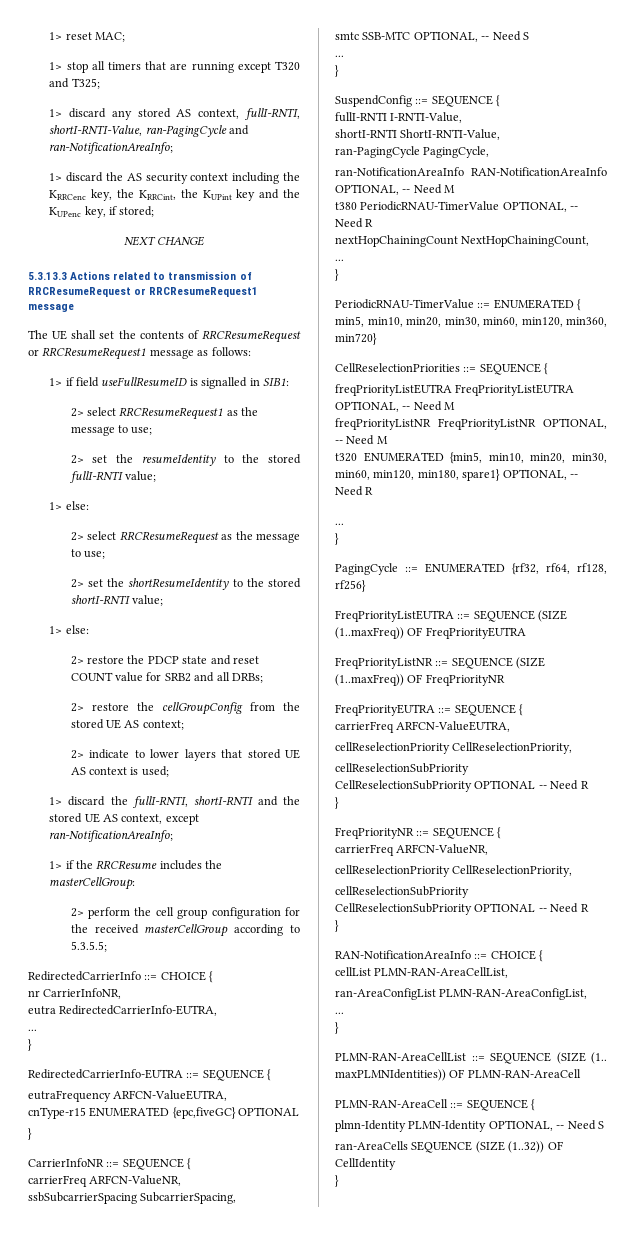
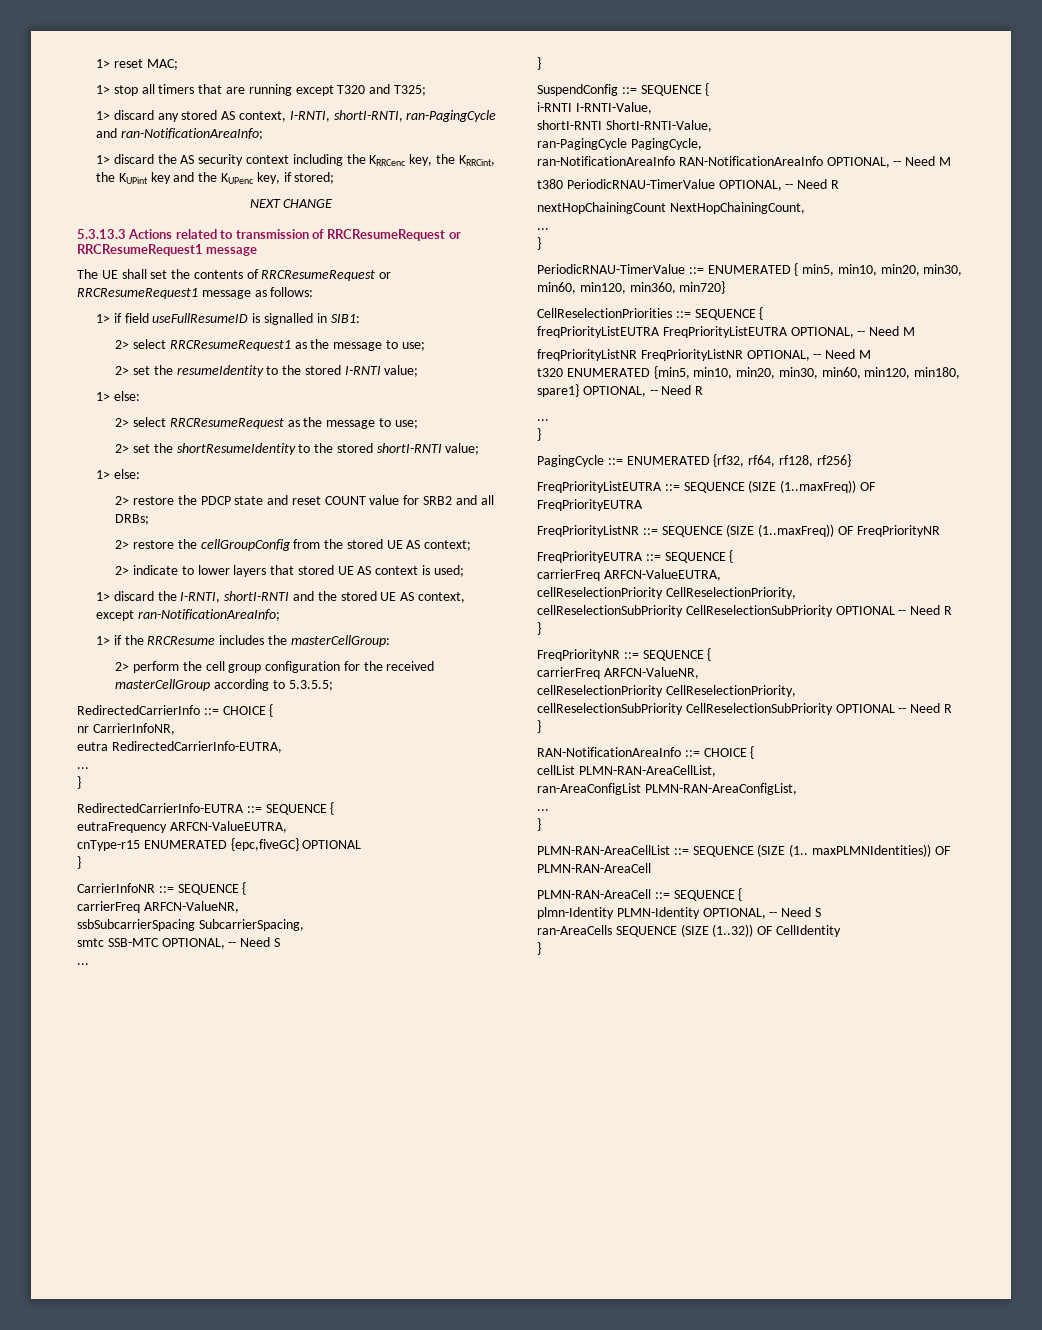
[245,108,301,120] [49,125,143,136] fullI-RNTI, shortI-RNTI-Value, -> [289,110,403,122] I-RNTI, shortI-RNTI,
[69,471,123,483] fullI-RNTI -> [344,366,381,375] I-RNTI
[132,796,188,808] fullI-RNTI, -> [180,592,221,603] I-RNTI,
[335,112,387,122] fullI-RNTI -> [537,102,572,112] i-RNTI

